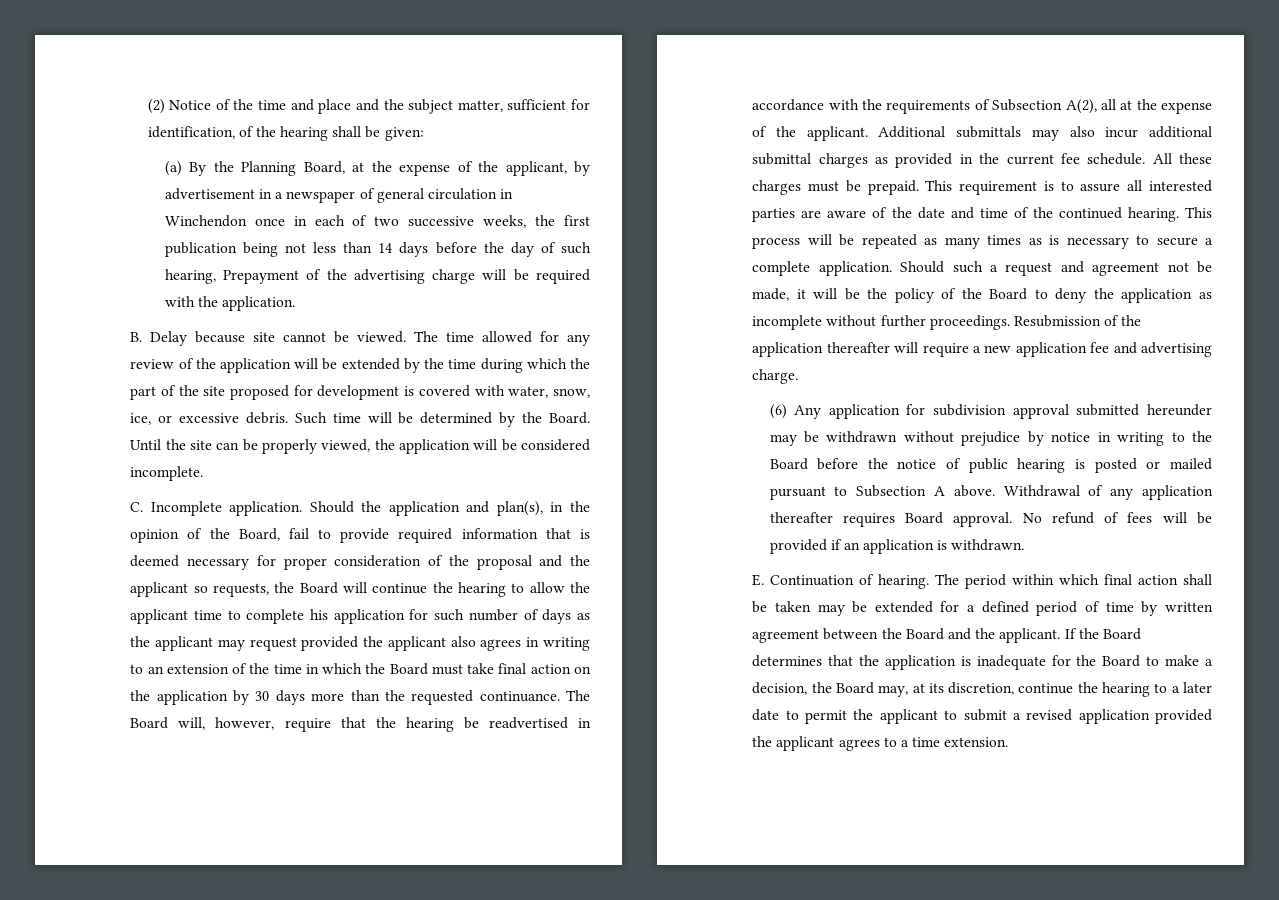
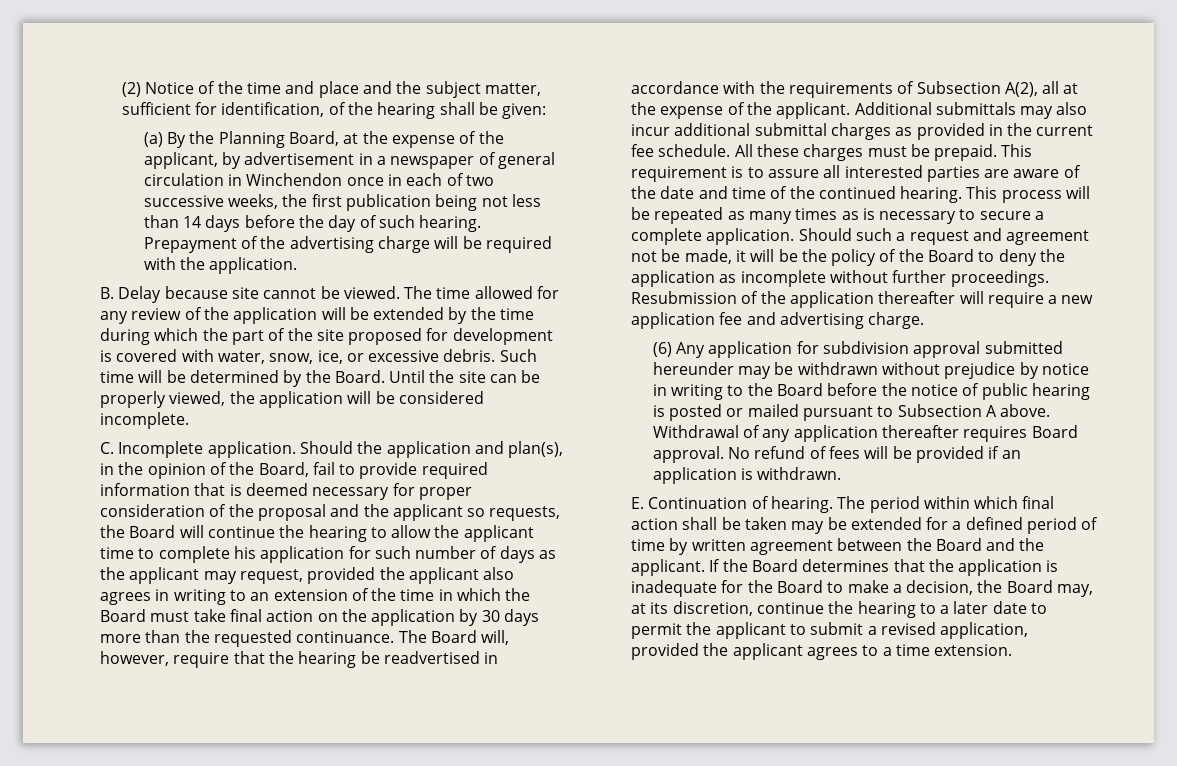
[164,269,216,284] hearing, -> [419,215,482,232] hearing.
[249,637,297,651] request -> [239,569,303,584] request,
[1078,709,1150,724] application -> [940,622,1029,639] application,

